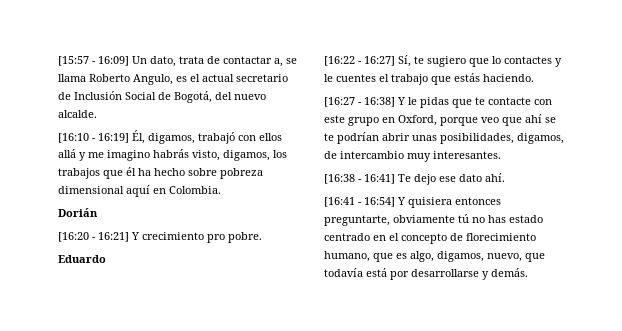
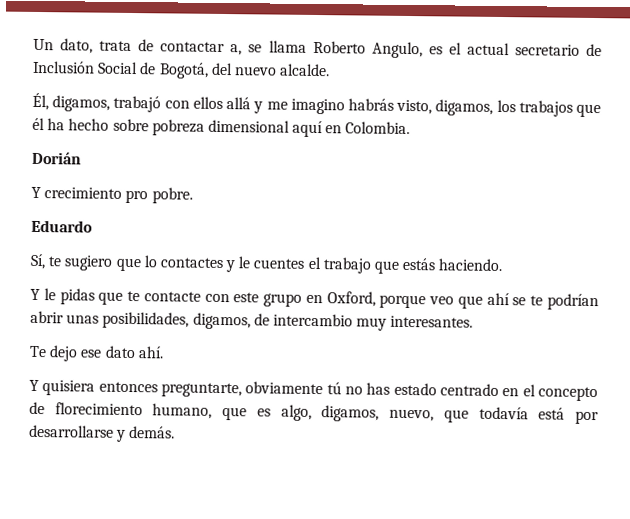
[58,56,129,66] [15:57 - 16:09] -> (33, 44) none
[58,133,129,143] [16:10 - 16:19] -> (331, 70) none
[58,232,129,242] [16:20 - 16:21] -> (82, 158) none
[324,56,395,66] [16:22 - 16:27] -> (93, 226) none
[324,97,395,107] [16:27 - 16:38] -> (504, 265) none
[324,174,395,184] [16:38 - 16:41] -> (474, 321) none
[324,197,395,207] [16:41 - 16:54] -> (164, 352) none

